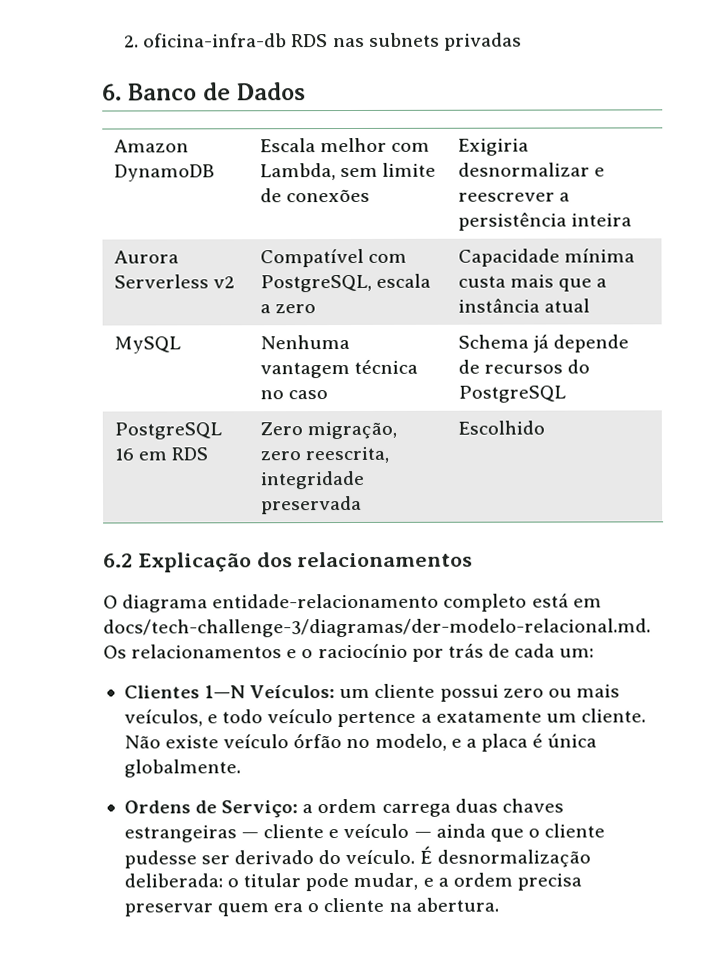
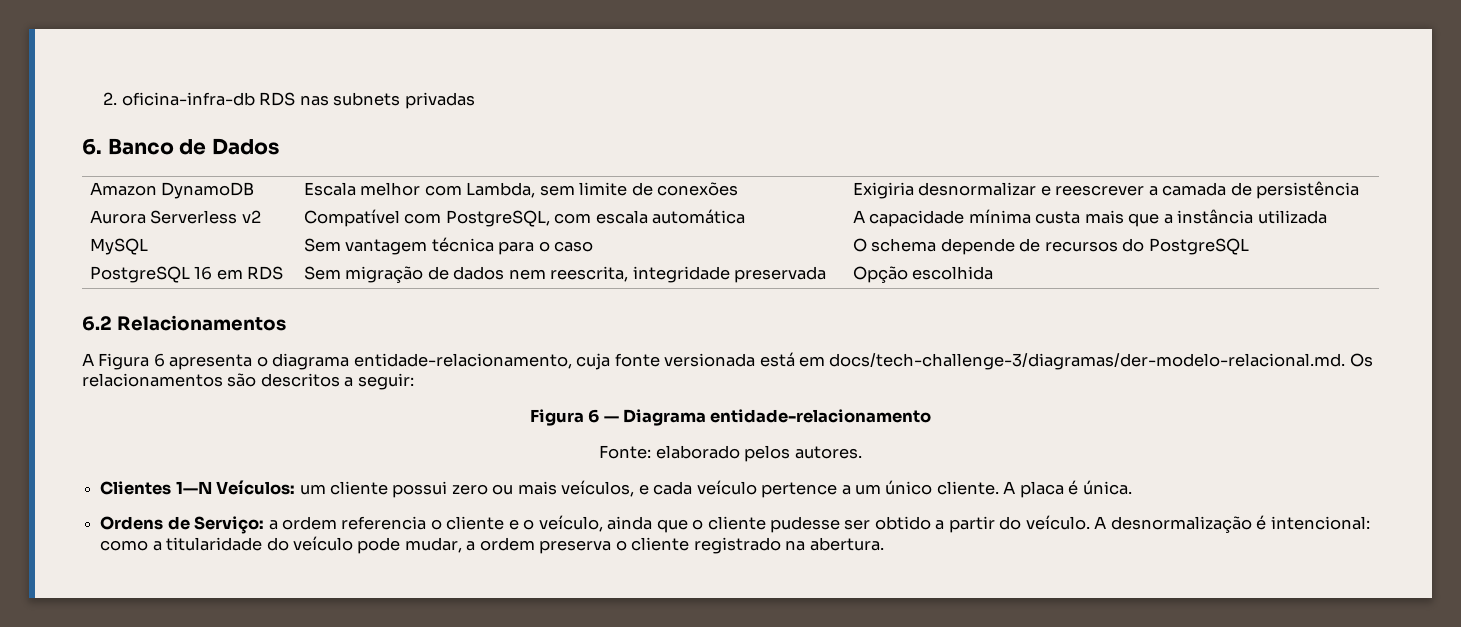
(570, 197) none -> [1162,182,1252,196] camada de
[570,213,632,227] inteira -> (1360, 190) none
[375,273,431,288] [259,304,316,314] [457,248,560,267] escala a zero | Capacidade -> [554,209,746,224] [852,210,965,227] com escala automática | A capacidade
[543,298,590,313] atual -> [1257,210,1327,224] utilizada
[259,335,350,350] Nenhuma -> [303,238,341,252] Sem
[259,390,284,400] no -> [498,241,550,255] para o
[457,334,549,353] Schema já -> [852,238,937,252] O schema
[259,421,397,440] [259,451,301,461] Zero migração, zero -> [303,266,546,283] Sem migração de dados nem
[457,420,545,435] Escolhido -> [852,266,994,283] Opção escolhida
[137,551,474,573] [103,593,528,613] Explicação dos relacionamentos // O diagrama entidade-relacionamento completo -> [116,315,286,331] [82,353,756,370] Relacionamentos // A Figura 6 apresenta o diagrama entidade-relacionamento, cuja fonte versionada
[286,643,595,662] e o raciocínio por trás de cada um: -> [227,373,414,390] [529,409,932,426] [599,445,862,462] são descritos a seguir: // Figura 6 — Diagrama entidade-relacionamento // Fonte: elaborado pelos autores.
[222,709,264,724] todo -> [653,481,693,495] cada
[435,708,646,723] [123,733,598,752] [123,759,241,778] exatamente um cliente. Não existe veículo órfão no modelo, e a placa é única globalmente. -> [854,480,1132,498] um único cliente. A placa é única.
[381,798,564,817] [123,823,432,843] carrega duas chaves estrangeiras — cliente e veículo — -> [341,515,603,532] referencia o cliente e o veículo,
[234,845,591,868] [123,873,302,888] derivado do veículo. É desnormalização deliberada: o titular -> [874,515,1370,533] [100,536,353,551] obtido a partir do veículo. A desnormalização é intencional: como a titularidade do veículo
[422,872,582,891] [123,897,385,917] e a ordem precisa preservar quem era o cliente -> [466,537,781,554] a ordem preserva o cliente registrado

